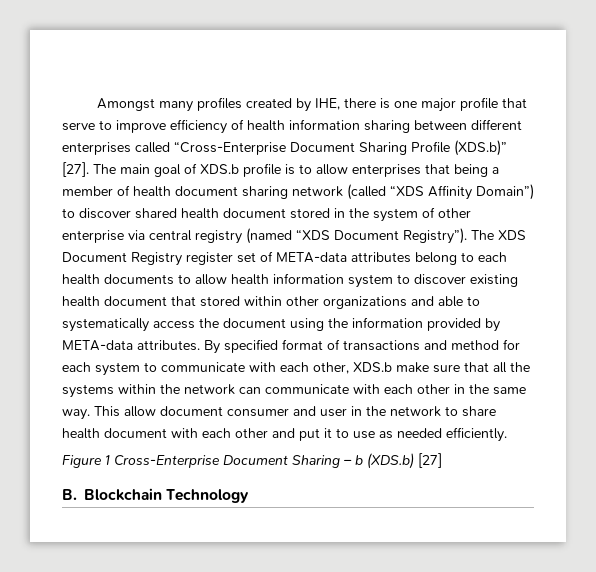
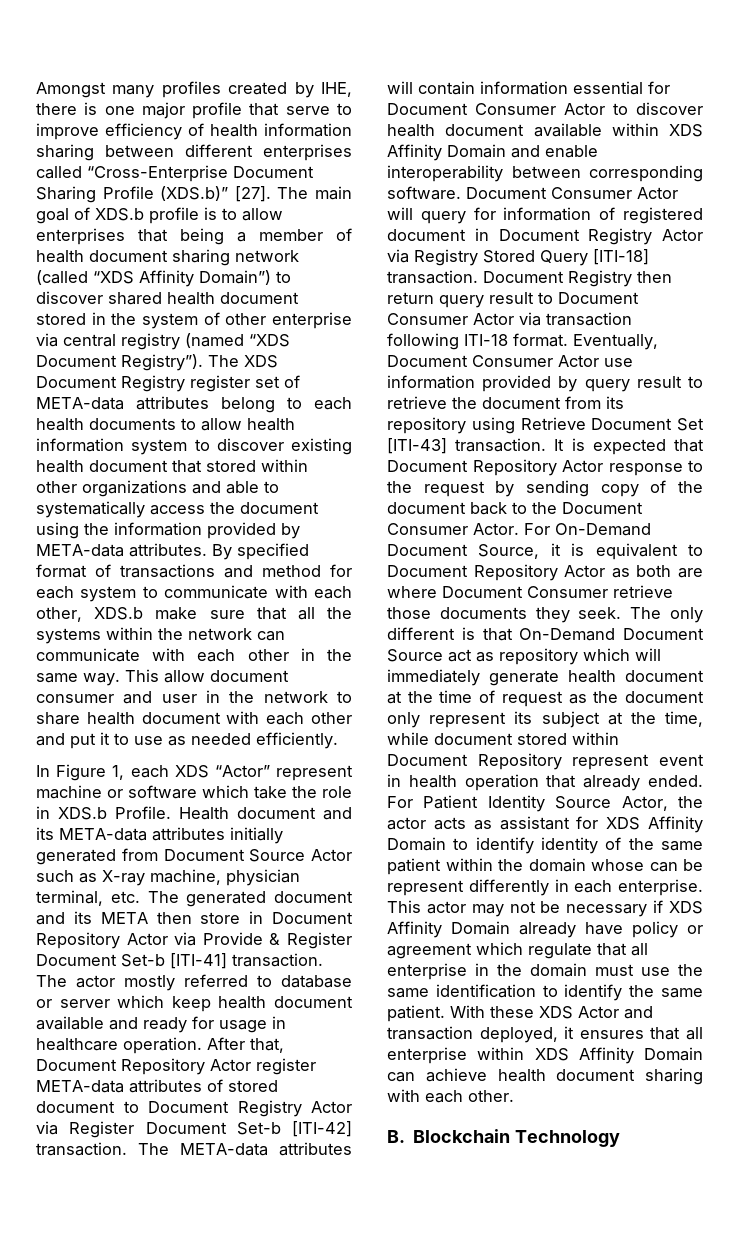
[62,453,442,469] Figure 1 Cross-Enterprise Document Sharing – b (XDS.b) [27] -> [36,764,353,781] [36,785,352,799] [36,806,352,820] [36,827,283,844] [36,848,352,865] [36,869,300,886] [36,890,353,907] [36,911,353,925] [36,932,352,949] [36,953,323,969] [36,974,352,991] [36,995,353,1012] [36,1016,286,1033] [36,1037,284,1054] [36,1058,316,1075] [36,1079,278,1093] [36,1100,352,1117] [36,1121,352,1138] [36,1142,352,1156] [387,81,670,95] [387,102,703,115] [387,123,703,137] [387,144,598,161] [387,165,703,182] [387,186,678,200] [387,207,703,224] [387,228,703,245] [387,249,649,266] [387,270,672,287] [387,292,639,308] [387,312,632,326] [387,333,658,350] [387,355,633,367] [387,375,703,392] [387,396,624,409] [387,417,704,434] [387,438,704,455] [387,459,703,476] [387,480,703,497] [387,502,643,515] [387,523,651,536] [387,543,703,560] [387,564,703,581] [387,585,673,598] [387,607,703,623] [387,627,704,641] [387,648,661,665] [387,669,704,686] [387,690,704,707] [387,711,703,728] [387,732,619,745] [387,753,704,770] [387,774,703,791] [387,795,703,812] [387,816,703,833] [387,837,703,854] [387,858,703,875] [387,879,703,896] [387,900,703,917] [387,921,703,938] [387,942,648,959] [387,963,703,980] [387,984,703,1001] [387,1005,653,1022] [387,1026,703,1043] [387,1047,703,1064] [387,1068,703,1085] [387,1089,514,1103] In Figure 1, each XDS “Actor” represent machine or software which take the role in XDS.b Profile. Health document and its META-data attributes initially generated from Document Source Actor such as X-ray machine, physician terminal, etc. The generated document and its META then store in Document Repository Actor via Provide & Register Document Set-b [ITI-41] transaction. The actor mostly referred to database or server which keep health document available and ready for usage in healthcare operation. After that, Document Repository Actor register META-data attributes of stored document to Document Registry Actor via Register Document Set-b [ITI-42] transaction. The META-data attributes will contain information essential for Document Consumer Actor to discover health document available within XDS Affinity Domain and enable interoperability between corresponding software. Document Consumer Actor will query for information of registered document in Document Registry Actor via Registry Stored Query [ITI-18] transaction. Document Registry then return query result to Document Consumer Actor via transaction following ITI-18 format. Eventually, Document Consumer Actor use information provided by query result to retrieve the document from its repository using Retrieve Document Set [ITI-43] transaction. It is expected that Document Repository Actor response to the request by sending copy of the document back to the Document Consumer Actor. For On-Demand Document Source, it is equivalent to Document Repository Actor as both are where Document Consumer retrieve those documents they seek. The only different is that On-Demand Document Source act as repository which will immediately generate health document at the time of request as the document only represent its subject at the time, while document stored within Document Repository represent event in health operation that already ended. For Patient Identity Source Actor, the actor acts as assistant for XDS Affinity Domain to identify identity of the same patient within the domain whose can be represent differently in each enterprise. This actor may not be necessary if XDS Affinity Domain already have policy or agreement which regulate that all enterprise in the domain must use the same identification to identify the same patient. With these XDS Actor and transaction deployed, it ensures that all enterprise within XDS Affinity Domain can achieve health document sharing with each other.

